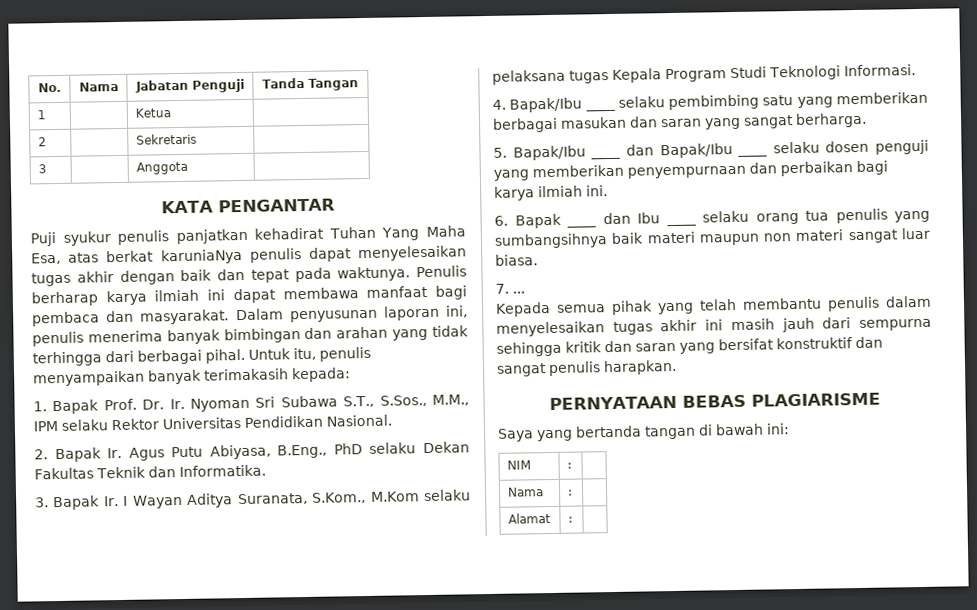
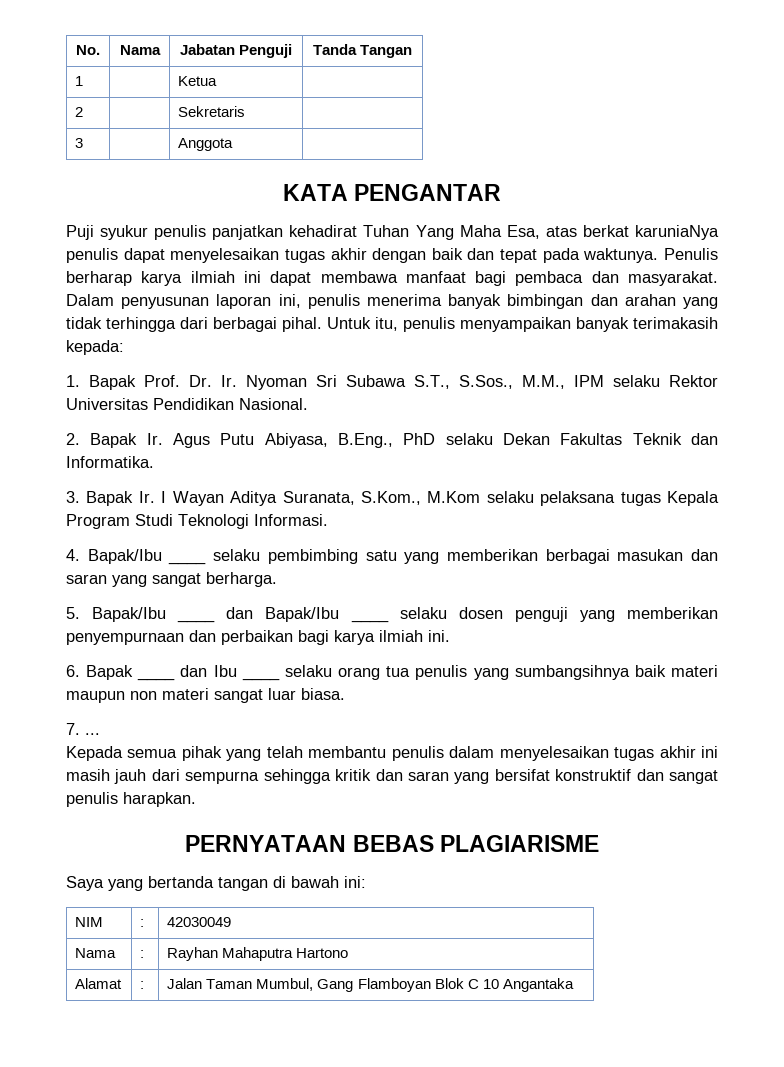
(572, 465) none -> [167,917,232,927] 42030049
(573, 492) none -> [167,947,349,961] Rayhan Mahaputra Hartono
(573, 519) none -> [167,978,574,992] Jalan Taman Mumbul, Gang Flamboyan Blok C 10 Angantaka

